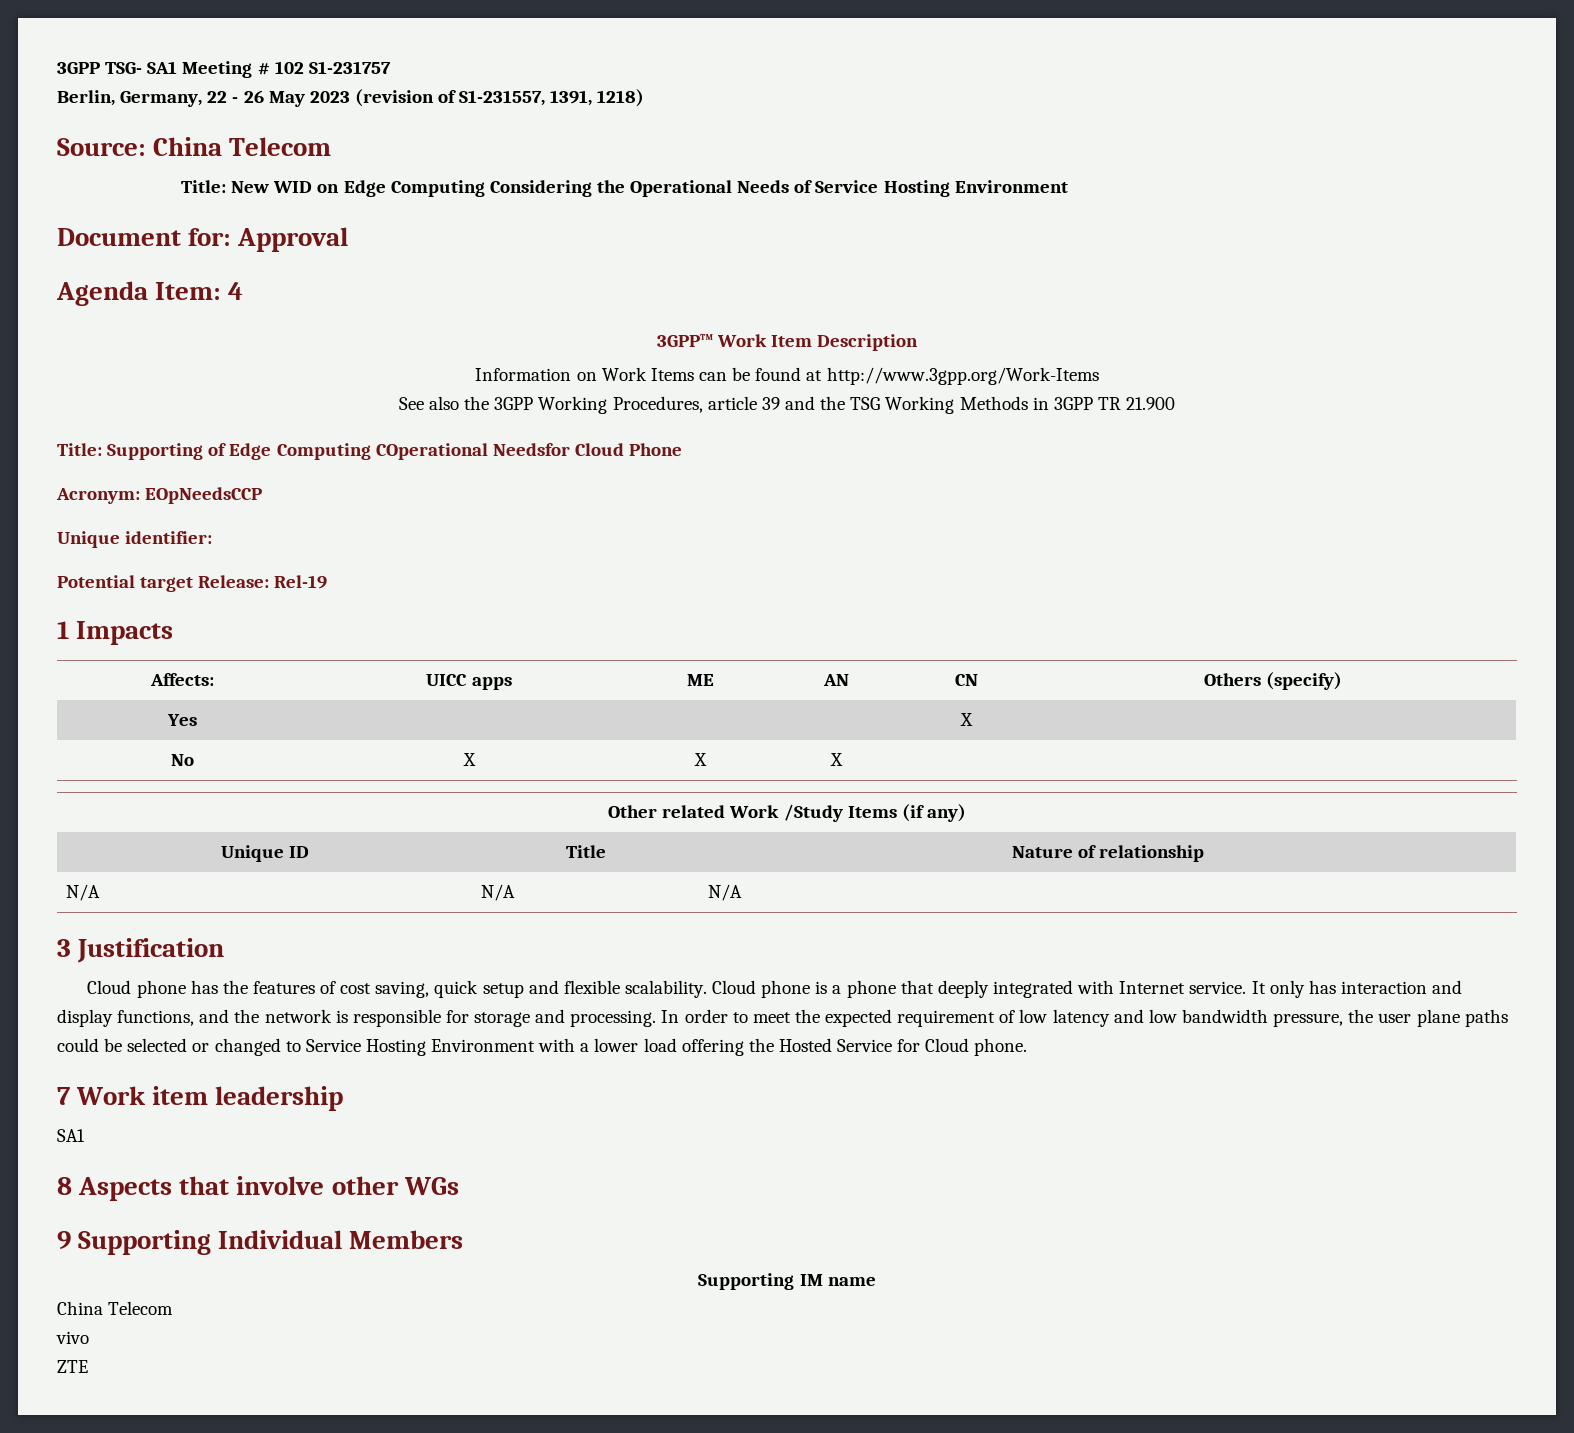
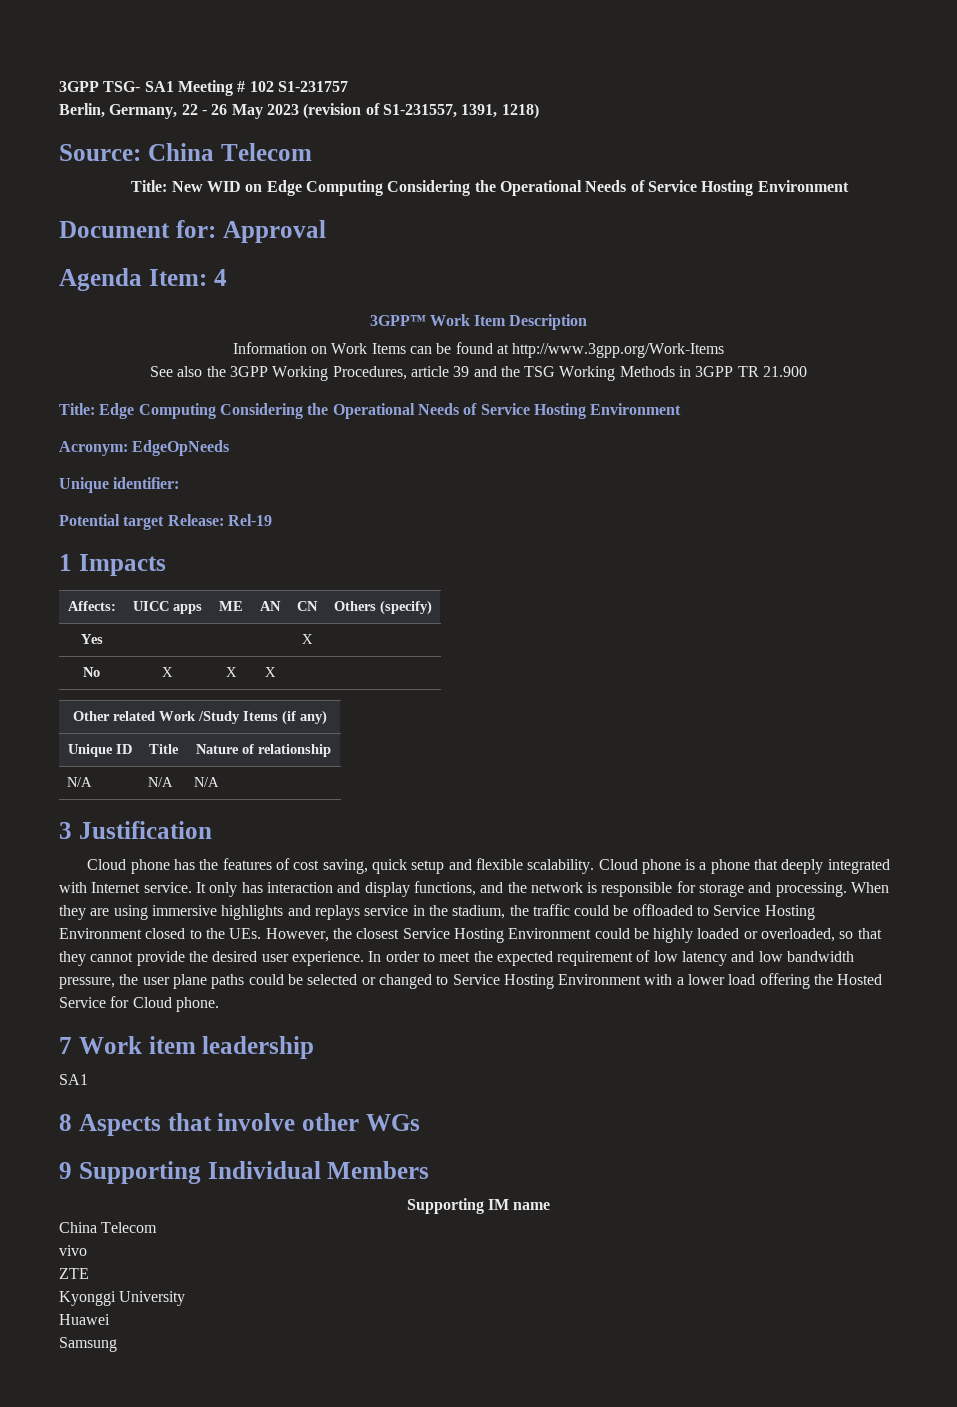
[107,443,683,460] Supporting of Edge Computing COperational Needsfor Cloud Phone -> [99,403,682,419] Edge Computing Considering the Operational Needs of Service Hosting Environment
[145,487,263,504] EOpNeedsCCP -> [132,440,230,456] EdgeOpNeeds
(657, 1018) none -> [851,882,890,893] [59,904,815,920] [59,928,882,943] [59,951,364,966] When they are using immersive highlights and replays service in the stadium, the traffic could be offloaded to Service Hosting Environment closed to the UEs. However, the closest Service Hosting Environment could be highly loaded or overloaded, so that they cannot provide the desired user experience.
(88, 1366) none -> [59,1291,186,1306] [59,1314,110,1325] [59,1337,117,1352] // Kyonggi University // Huawei // Samsung

